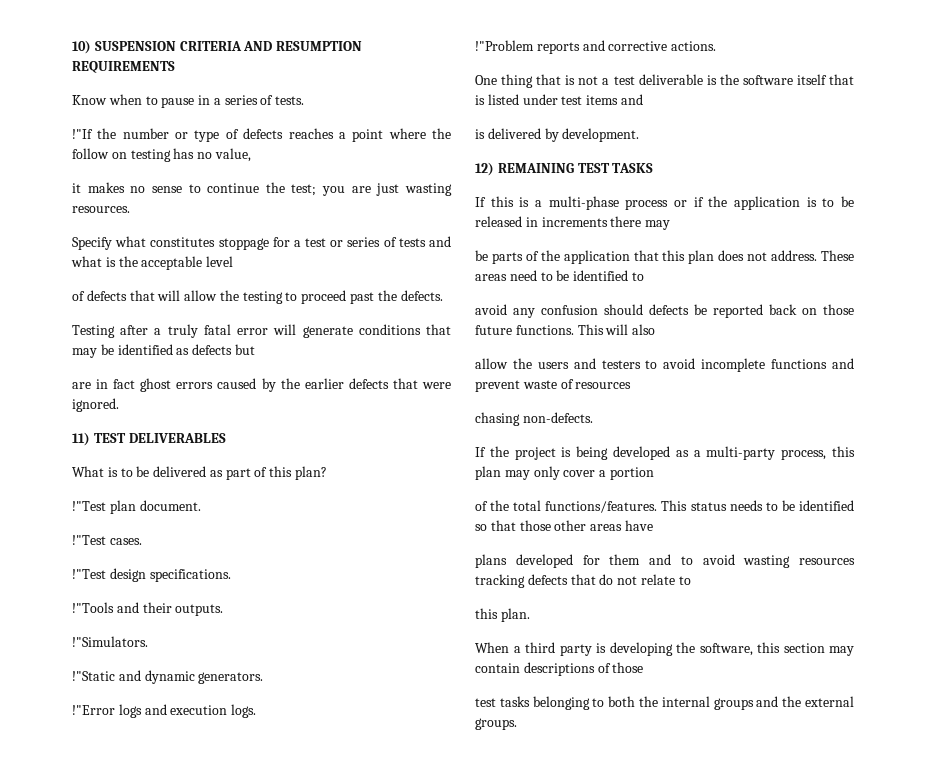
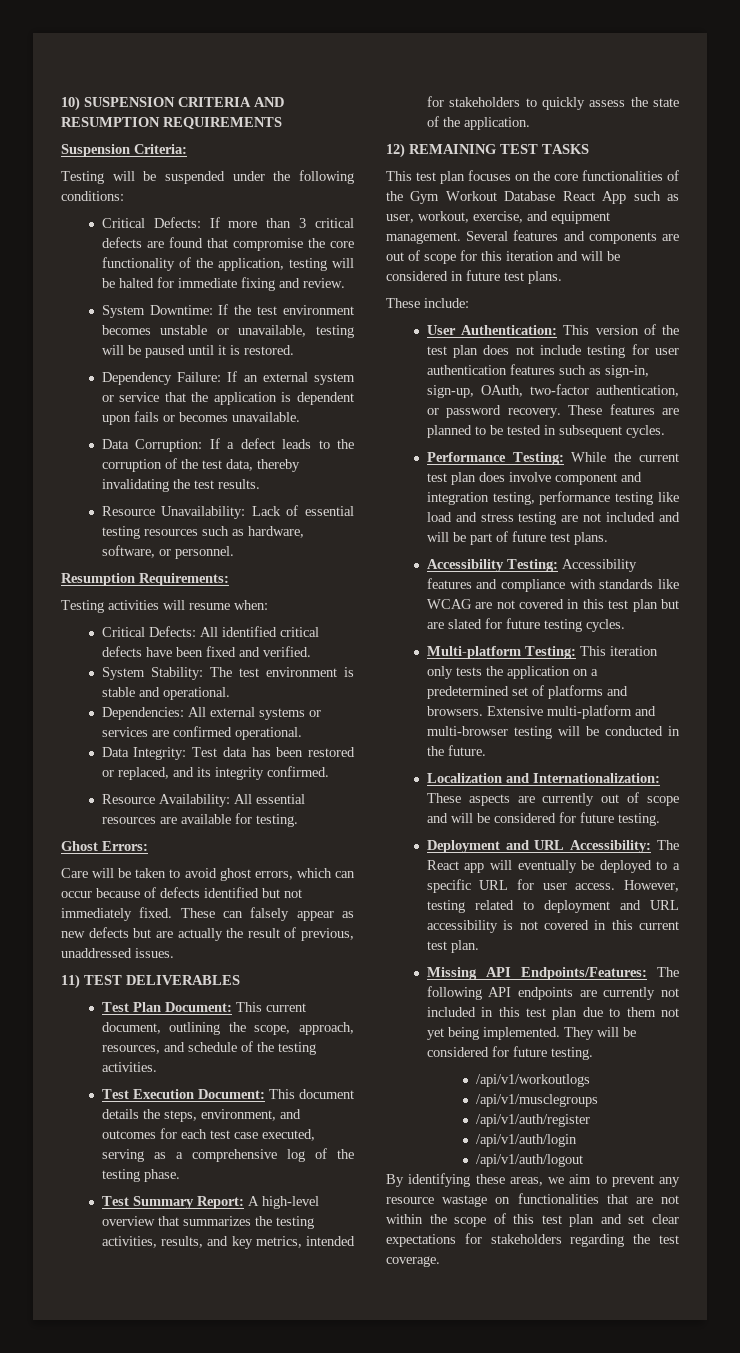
[72,94,305,108] [72,128,452,142] [72,148,251,162] [72,182,452,196] [72,206,130,213] [72,236,452,250] [71,256,234,270] [72,290,443,304] [72,324,452,338] [72,344,255,358] [72,378,451,392] [72,398,119,412] [72,432,226,446] [72,466,328,480] [72,500,201,514] [72,535,142,545] [72,568,231,582] [72,602,224,616] [72,636,148,647] [72,670,264,684] [72,704,257,718] [475,40,717,54] [475,74,854,88] [475,94,643,105] [475,128,640,142] [475,162,654,176] [475,196,854,210] [475,216,671,230] [475,250,854,264] [475,270,644,281] [475,304,854,318] [475,324,656,335] [475,358,854,372] [475,379,632,392] [475,412,593,426] [475,446,855,460] [475,466,654,480] [475,500,854,513] [475,520,653,531] [475,554,855,568] [475,574,691,588] [475,608,530,622] [475,642,854,656] [475,662,644,676] [475,696,854,710] [475,718,517,730] Know when to pause in a series of tests. // !"If the number or type of defects reaches a point where the follow on testing has no value, // it makes no sense to continue the test; you are just wasting resources. // Specify what constitutes stoppage for a test or series of tests and what is the acceptable level // of defects that will allow the testing to proceed past the defects. // Testing after a truly fatal error will generate conditions that may be identified as defects but // are in fact ghost errors caused by the earlier defects that were ignored. // 11) TEST DELIVERABLES // What is to be delivered as part of this plan? // !"Test plan document. // !"Test cases. // !"Test design specifications. // !"Tools and their outputs. // !"Simulators. // !"Static and dynamic generators. // !"Error logs and execution logs. // !"Problem reports and corrective actions. // One thing that is not a test deliverable is the software itself that is listed under test items and // is delivered by development. // 12) REMAINING TEST TASKS // If this is a multi-phase process or if the application is to be released in increments there may // be parts of the application that this plan does not address. These areas need to be identified to // avoid any confusion should defects be reported back on those future functions. This will also // allow the users and testers to avoid incomplete functions and prevent waste of resources // chasing non-defects. // If the project is being developed as a multi-party process, this plan may only cover a portion // of the total functions/features. This status needs to be identified so that those other areas have // plans developed for them and to avoid wasting resources tracking defects that do not relate to // this plan. // When a third party is developing the software, this section may contain descriptions of those // test tasks belonging to both the internal groups and the external groups. -> [61,144,187,157] [61,170,354,184] [61,191,124,201] [101,217,354,228] [101,237,354,251] [101,257,354,271] [101,277,345,291] [101,304,354,318] [101,325,354,338] [101,345,294,358] [101,371,355,385] [101,392,354,405] [101,411,300,425] [101,438,354,452] [101,458,300,472] [101,479,260,492] [101,505,354,519] [101,526,304,539] [101,545,234,559] [61,573,229,586] [61,600,268,613] [101,626,319,637] [101,646,311,657] [101,667,354,680] [101,687,230,700] [101,707,321,720] [101,726,302,740] [101,747,355,760] [101,766,329,780] [101,794,305,807] [101,813,298,827] [61,841,148,851] [61,868,355,881] [61,887,302,898] [61,907,354,921] [61,927,354,941] [61,948,174,958] [61,974,240,989] [101,1002,306,1012] [101,1022,354,1035] [101,1041,316,1055] [101,1062,157,1072] [101,1089,354,1099] [101,1109,301,1122] [101,1128,315,1141] [101,1148,354,1162] [101,1169,180,1182] [101,1196,319,1209] [101,1216,314,1229] [101,1236,355,1249] [426,96,679,110] [426,116,530,130] [386,143,589,158] [386,170,679,184] [386,191,679,204] [386,211,610,224] [386,230,679,244] [386,250,620,264] [386,270,562,284] [386,298,469,308] [426,324,679,335] [426,344,679,358] [426,364,649,378] [426,384,679,398] [426,404,679,418] [426,425,665,438] [426,452,679,465] [426,472,642,485] [426,491,679,505] [426,512,680,525] [426,531,608,545] [426,559,637,572] [426,578,679,592] [426,599,679,612] [426,618,625,632] [426,646,658,659] [426,666,598,679] [426,685,628,699] [426,705,656,719] [426,726,680,739] [426,745,486,756] [426,773,660,783] [426,792,679,806] [426,812,660,826] [426,840,679,853] [426,860,680,873] [426,879,679,893] [426,900,679,913] [426,920,679,933] [426,940,479,953] [426,967,679,980] [426,986,679,1000] [426,1007,679,1020] [426,1027,636,1040] [426,1046,593,1060] [476,1074,591,1087] [476,1094,599,1107] [476,1114,591,1127] [476,1134,578,1147] [476,1154,584,1167] [386,1173,680,1187] [386,1193,679,1207] [386,1213,679,1227] [386,1233,679,1247] [386,1256,440,1267] Suspension Criteria: // Testing will be suspended under the following conditions: // Critical Defects: If more than 3 critical defects are found that compromise the core functionality of the application, testing will be halted for immediate fixing and review. // System Downtime: If the test environment becomes unstable or unavailable, testing will be paused until it is restored. // Dependency Failure: If an external system or service that the application is dependent upon fails or becomes unavailable. // Data Corruption: If a defect leads to the corruption of the test data, thereby invalidating the test results. // Resource Unavailability: Lack of essential testing resources such as hardware, software, or personnel. // Resumption Requirements: // Testing activities will resume when: // Critical Defects: All identified critical defects have been fixed and verified. // System Stability: The test environment is stable and operational. // Dependencies: All external systems or services are confirmed operational. // Data Integrity: Test data has been restored or replaced, and its integrity confirmed. // Resource Availability: All essential resources are available for testing. // Ghost Errors: // Care will be taken to avoid ghost errors, which can occur because of defects identified but not immediately fixed. These can falsely appear as new defects but are actually the result of previous, unaddressed issues. // 11) TEST DELIVERABLES // Test Plan Document: This current document, outlining the scope, approach, resources, and schedule of the testing activities. // Test Execution Document: This document details the steps, environment, and outcomes for each test case executed, serving as a comprehensive log of the testing phase. // Test Summary Report: A high-level overview that summarizes the testing activities, results, and key metrics, intended for stakeholders to quickly assess the state of the application. // 12) REMAINING TEST TASKS // This test plan focuses on the core functionalities of the Gym Workout Database React App such as user, workout, exercise, and equipment management. Several features and components are out of scope for this iteration and will be considered in future test plans. // These include: // User Authentication: This version of the test plan does not include testing for user authentication features such as sign-in, sign-up, OAuth, two-factor authentication, or password recovery. These features are planned to be tested in subsequent cycles. // Performance Testing: While the current test plan does involve component and integration testing, performance testing like load and stress testing are not included and will be part of future test plans. // Accessibility Testing: Accessibility features and compliance with standards like WCAG are not covered in this test plan but are slated for future testing cycles. // Multi-platform Testing: This iteration only tests the application on a predetermined set of platforms and browsers. Extensive multi-platform and multi-browser testing will be conducted in the future. // Localization and Internationalization: These aspects are currently out of scope and will be considered for future testing. // Deployment and URL Accessibility: The React app will eventually be deployed to a specific URL for user access. However, testing related to deployment and URL accessibility is not covered in this current test plan. // Missing API Endpoints/Features: The following API endpoints are currently not included in this test plan due to them not yet being implemented. They will be considered for future testing. // /api/v1/workoutlogs // /api/v1/musclegroups // /api/v1/auth/register // /api/v1/auth/login // /api/v1/auth/logout // By identifying these areas, we aim to prevent any resource wastage on functionalities that are not within the scope of this test plan and set clear expectations for stakeholders regarding the test coverage.

